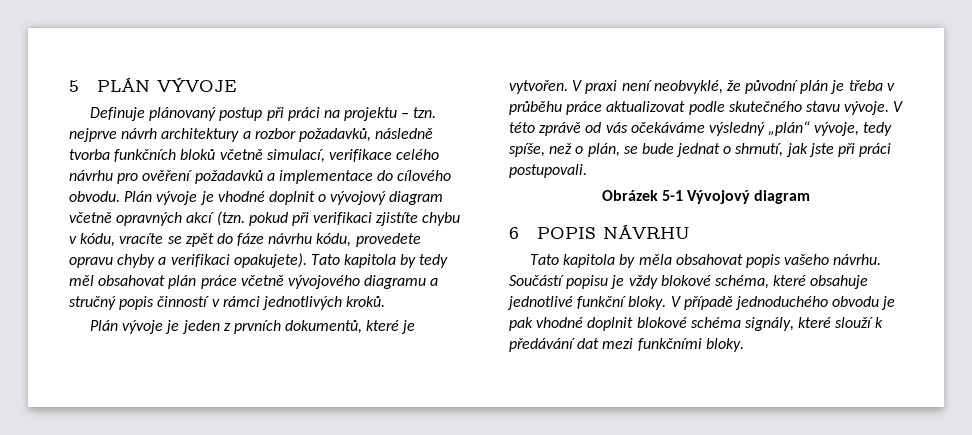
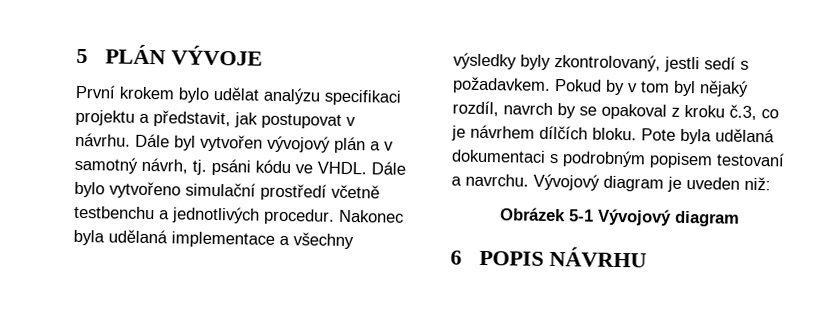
[90,107,437,121] [69,128,434,142] [69,149,440,163] [69,170,452,184] [69,191,444,205] [69,211,461,226] [69,233,421,247] [69,253,449,268] [69,275,439,289] [69,296,386,310] [90,320,416,334] [509,80,895,94] [509,101,904,115] [509,121,893,136] [509,143,892,157] [509,164,587,178] Definuje plánovaný postup při práci na projektu – tzn. nejprve návrh architektury a rozbor požadavků, následně tvorba funkčních bloků včetně simulací, verifikace celého návrhu pro ověření požadavků a implementace do cílového obvodu. Plán vývoje je vhodné doplnit o vývojový diagram včetně opravných akcí (tzn. pokud při verifikaci zjistíte chybu v kódu, vracíte se zpět do fáze návrhu kódu, provedete opravu chyby a verifikaci opakujete). Tato kapitola by tedy měl obsahovat plán práce včetně vývojového diagramu a stručný popis činností v rámci jednotlivých kroků. // Plán vývoje je jeden z prvních dokumentů, které je vytvořen. V praxi není neobvyklé, že původní plán je třeba v průběhu práce aktualizovat podle skutečného stavu vývoje. V této zprávě od vás očekáváme výsledný „plán“ vývoje, tedy spíše, než o plán, se bude jednat o shrnutí, jak jste při práci postupovali. -> [75,84,401,106] [75,109,356,129] [75,132,394,154] [74,156,406,176] [74,181,380,201] [74,205,404,225] [73,229,354,250] [453,52,749,73] [452,76,749,97] [452,100,779,121] [451,124,775,145] [451,149,785,169] [451,173,771,192] První krokem bylo udělat analýzu specifikaci projektu a představit, jak postupovat v návrhu. Dále byl vytvořen vývojový plán a v samotný návrh, tj. psáni kódu ve VHDL. Dále bylo vytvořeno simulační prostředí včetně testbenchu a jednotlivých procedur. Nakonec byla udělaná implementace a všechny výsledky byly zkontrolovaný, jestli sedí s požadavkem. Pokud by v tom byl nějaký rozdíl, navrch by se opakoval z kroku č.3, co je návrhem dílčích bloku. Pote byla udělaná dokumentaci s podrobným popisem testovaní a navrchu. Vývojový diagram je uveden niž:
[530,254,882,268] [509,275,869,289] [507,296,896,310] [509,317,884,331] [509,338,744,352] // Tato kapitola by měla obsahovat popis vašeho návrhu. Součástí popisu je vždy blokové schéma, které obsahuje jednotlivé funkční bloky. V případě jednoduchého obvodu je pak vhodné doplnit blokové schéma signály, které slouží k předávání dat mezi funkčními bloky. -> (648, 257) none

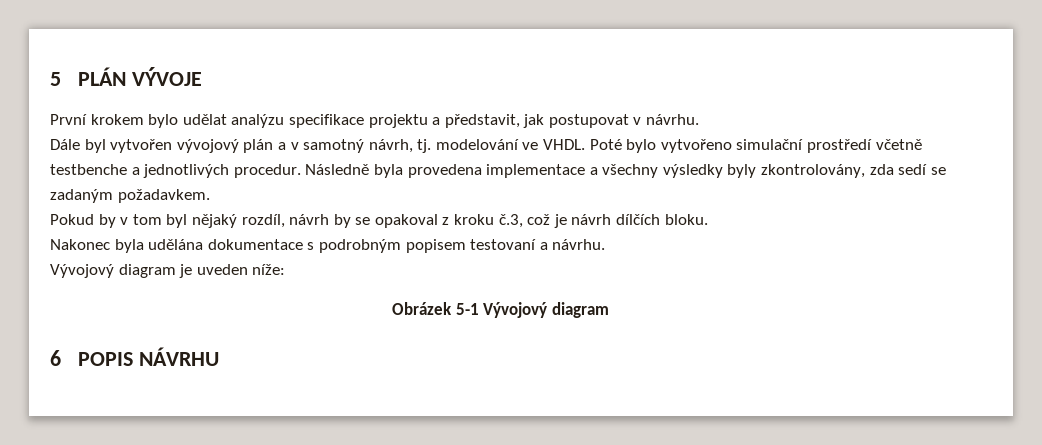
[324,89,401,106] specifikaci -> [288,114,364,128] specifikace
(131, 139) none -> (700, 119) //
[211,158,291,176] psáni kódu -> [435,139,519,150] modelování
[371,161,406,175] Dále -> [589,139,622,150] Poté
[74,205,155,220] testbenchu -> [50,164,127,175] testbenche
[339,209,404,223] [73,229,168,246] Nakonec byla udělaná -> [305,164,482,178] Následně byla provedena
[554,54,749,73] zkontrolovaný, jestli sedí s -> [761,164,946,178] [50,189,113,203] zkontrolovány, zda sedí se zadaným
(551, 85) none -> (210, 196) //
[503,102,553,116] navrch -> [289,214,330,225] návrh
[761,109,779,119] [451,124,535,141] co je návrhem -> [527,214,612,228] což je návrh
[641,128,775,145] [451,149,546,163] Pote byla udělaná dokumentaci -> [50,239,303,253] // Nakonec byla udělána dokumentace
[465,173,529,187] navrchu. -> [552,239,606,250] návrhu. //
[744,176,771,191] niž: -> [252,264,286,275] níže:

